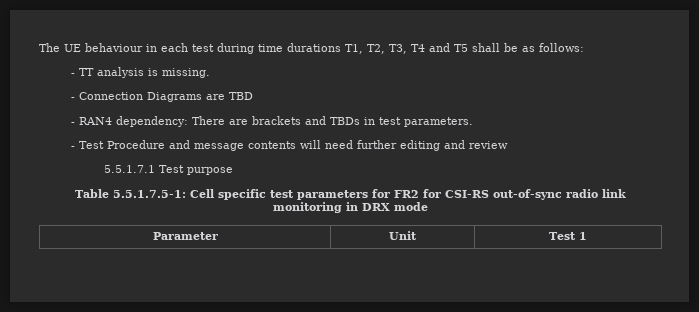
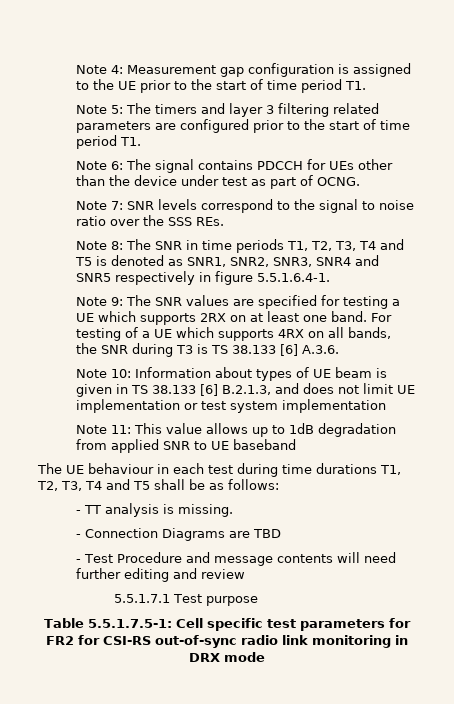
(39, 47) none -> [76,63,412,77] [76,79,367,93] [76,103,380,117] [76,119,411,133] [76,135,142,149] [76,159,394,173] [76,175,361,189] [76,199,415,213] [76,215,225,226] [76,239,405,253] [75,255,380,267] [76,271,331,285] [76,295,401,309] [76,311,393,325] [76,327,392,341] [76,343,340,357] [76,367,388,381] [76,383,416,397] [76,399,387,413] [76,423,397,437] [76,439,297,453] Note 4: Measurement gap configuration is assigned to the UE prior to the start of time period T1. // Note 5: The timers and layer 3 filtering related parameters are configured prior to the start of time period T1. // Note 6: The signal contains PDCCH for UEs other than the device under test as part of OCNG. // Note 7: SNR levels correspond to the signal to noise ratio over the SSS REs. // Note 8: The SNR in time periods T1, T2, T3, T4 and T5 is denoted as SNR1, SNR2, SNR3, SNR4 and SNR5 respectively in figure 5.5.1.6.4-1. // Note 9: The SNR values are specified for testing a UE which supports 2RX on at least one band. For testing of a UE which supports 4RX on all bands, the SNR during T3 is TS 38.133 [6] A.3.6. // Note 10: Information about types of UE beam is given in TS 38.133 [6] B.2.1.3, and does not limit UE implementation or test system implementation // Note 11: This value allows up to 1dB degradation from applied SNR to UE baseband //
[71,116,474,127] // - RAN4 dependency: There are brackets and TBDs in test parameters. -> (282, 533) none
[152,232,218,240] [389,231,417,240] [549,232,587,240] // Parameter | Unit | Test 1 -> (265, 657) none

